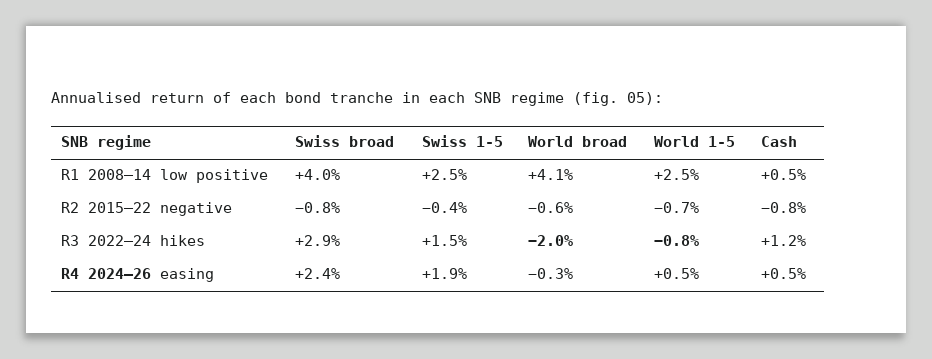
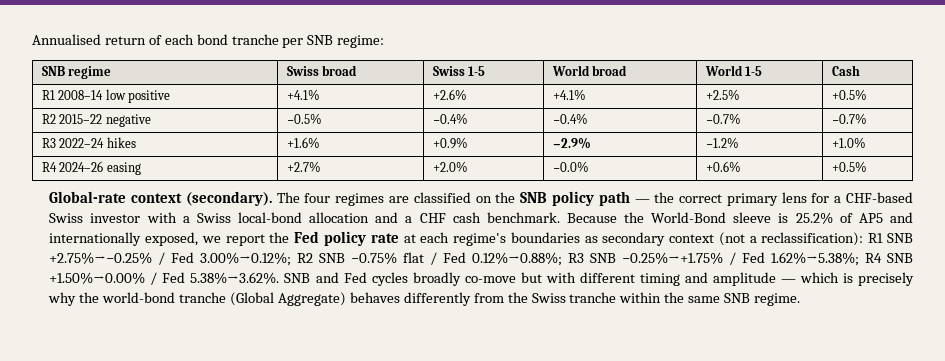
[402,92,663,106] in each SNB regime (fig. 05): -> [282,35,385,48] per SNB regime:
[295,169,341,180] [422,169,468,180] +4.0% | +2.5% -> [286,89,320,100] [432,89,467,100] +4.1% | +2.6%
[295,202,341,213] [422,202,468,213] [528,202,574,213] −0.8% | −0.4% | −0.6% -> [286,113,322,124] [432,113,468,124] [552,113,588,124] −0.5% | −0.4% | −0.4%
[761,202,807,213] −0.8% -> [831,113,867,124] −0.7%
[295,235,341,246] [422,235,468,246] [528,235,574,246] [654,235,700,246] [761,235,807,246] [61,268,215,282] [295,268,341,279] [422,268,468,279] [528,268,574,279] [654,268,700,279] [761,268,807,279] +2.9% | +1.5% | −2.0% | −0.8% | +1.2% // R4 2024–26 easing | +2.4% | +1.9% | −0.3% | +0.5% | +0.5% -> [286,137,320,148] [432,137,468,149] [552,137,591,149] [705,137,739,148] [831,137,866,148] [41,161,141,175] [286,161,321,172] [432,161,468,172] [552,161,589,172] [705,161,741,172] [831,161,867,172] [49,191,913,206] [49,212,913,224] [49,231,913,246] [49,252,913,266] [49,272,915,286] [48,292,800,306] +1.6% | +0.9% | −2.9% | −1.2% | +1.0% // R4 2024–26 easing | +2.7% | +2.0% | −0.0% | +0.6% | +0.5% // Global-rate context (secondary). The four regimes are classified on the SNB policy path — the correct primary lens for a CHF-based Swiss investor with a Swiss local-bond allocation and a CHF cash benchmark. Because the World-Bond sleeve is 25.2% of AP5 and internationally exposed, we report the Fed policy rate at each regime's boundaries as secondary context (not a reclassification): R1 SNB +2.75%→−0.25% / Fed 3.00%→0.12%; R2 SNB −0.75% flat / Fed 0.12%→0.88%; R3 SNB −0.25%→+1.75% / Fed 1.62%→5.38%; R4 SNB +1.50%→0.00% / Fed 5.38%→3.62%. SNB and Fed cycles broadly co-move but with different timing and amplitude — which is precisely why the world-bond tranche (Global Aggregate) behaves differently from the Swiss tranche within the same SNB regime.

